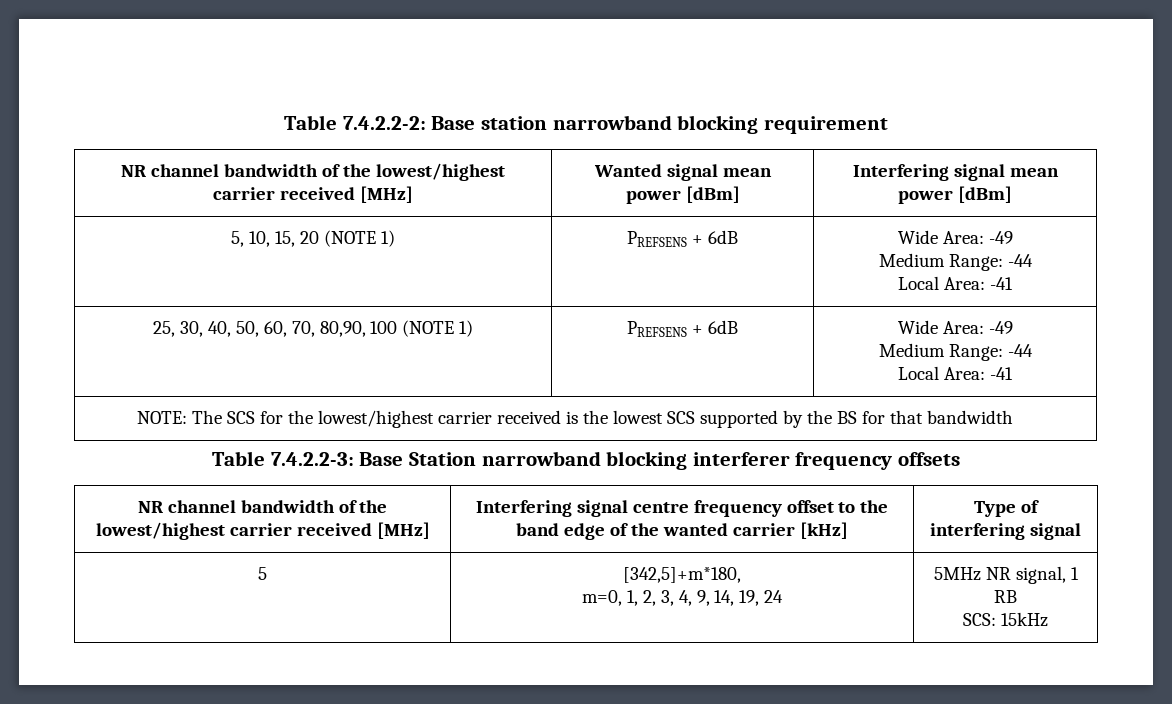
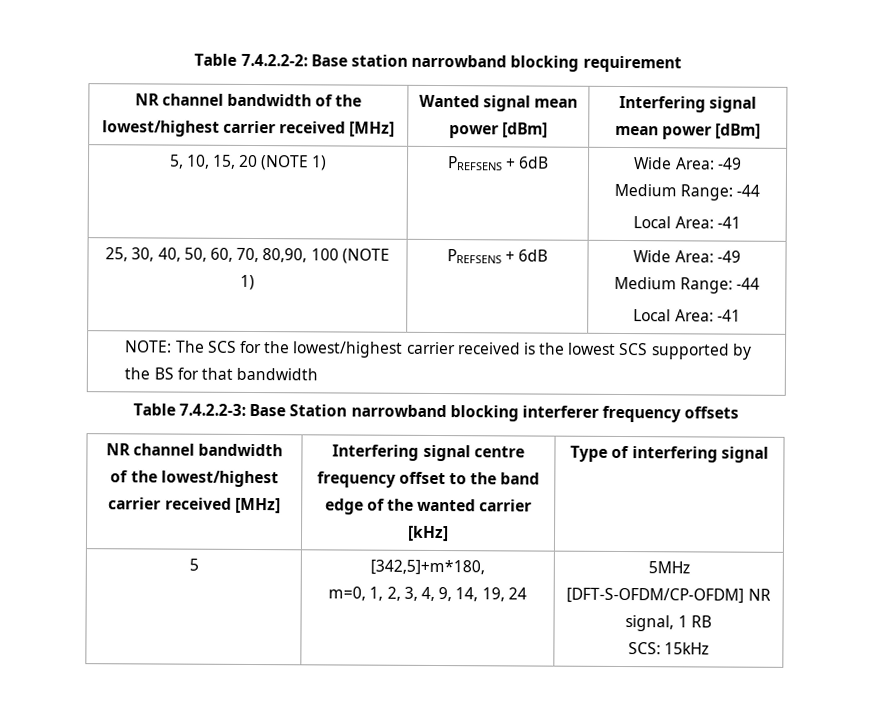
(981, 574) none -> [566,587,745,604] [DFT-S-OFDM/CP-OFDM]

